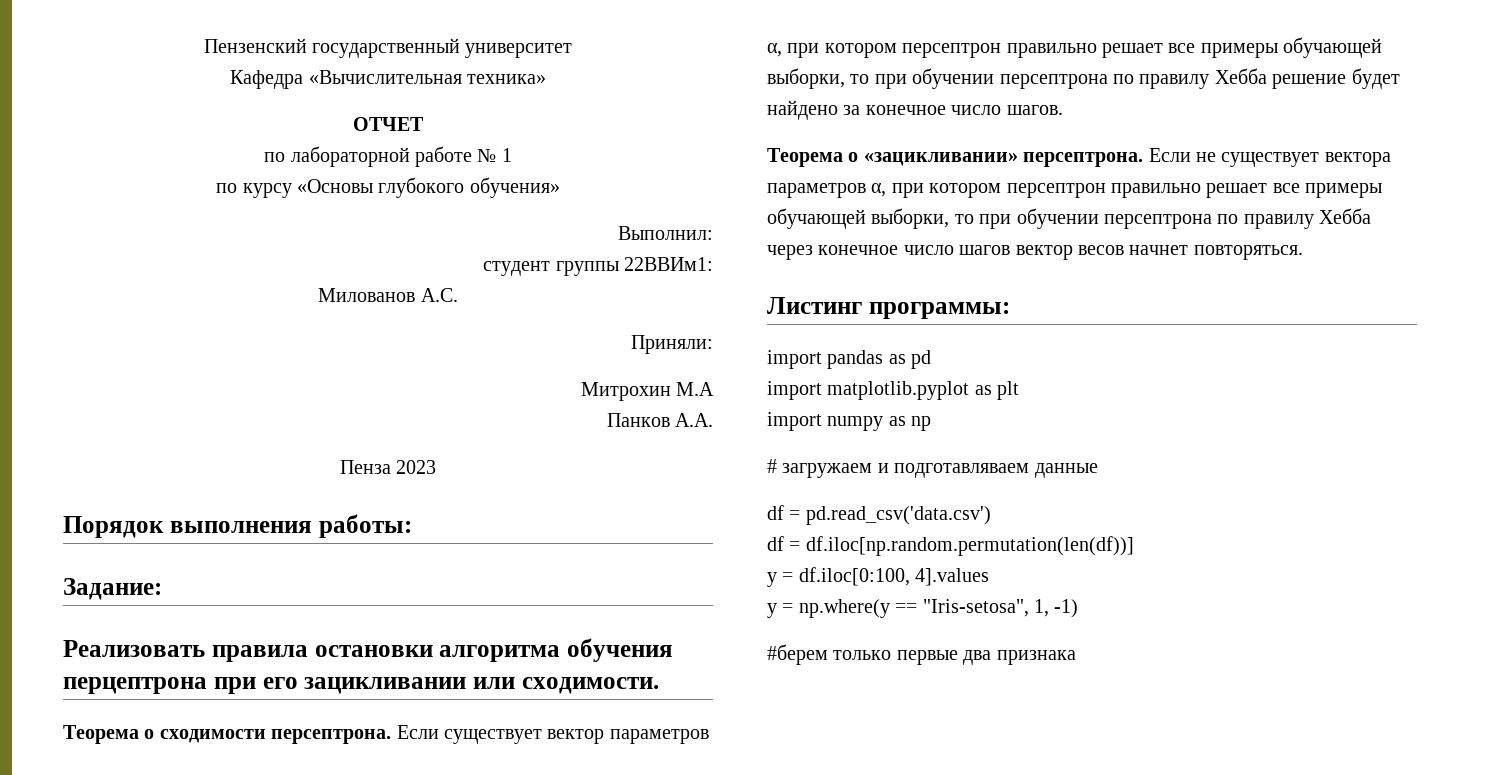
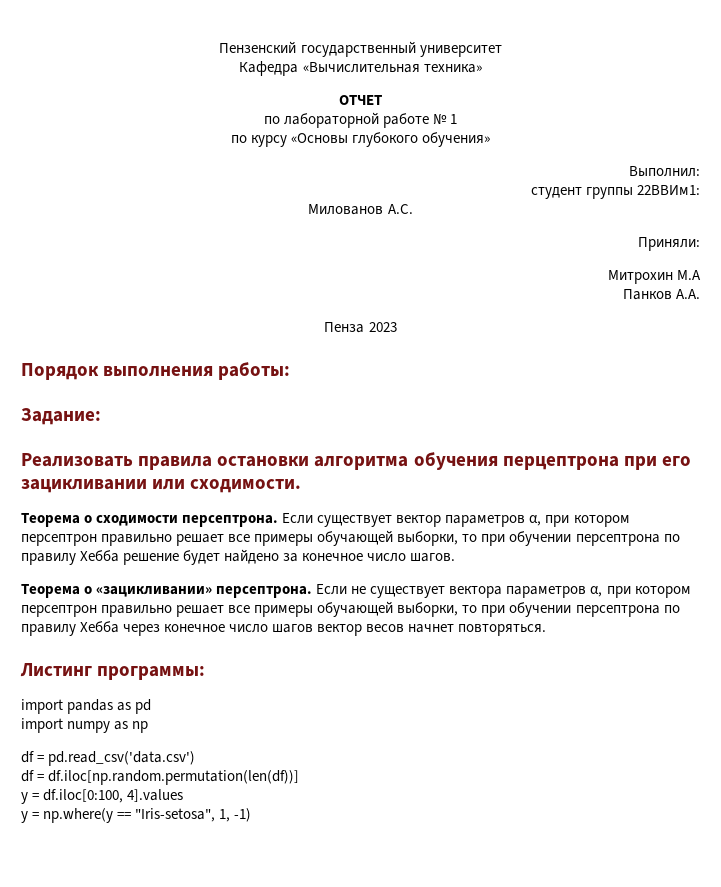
[767,381,1020,400] // import matplotlib.pyplot as plt -> (152, 706) none
[767,459,1098,478] // # загружаем и подготавляваем данные -> (149, 727) none
[767,644,1076,665] // #берем только первые два признака -> (252, 815) none

